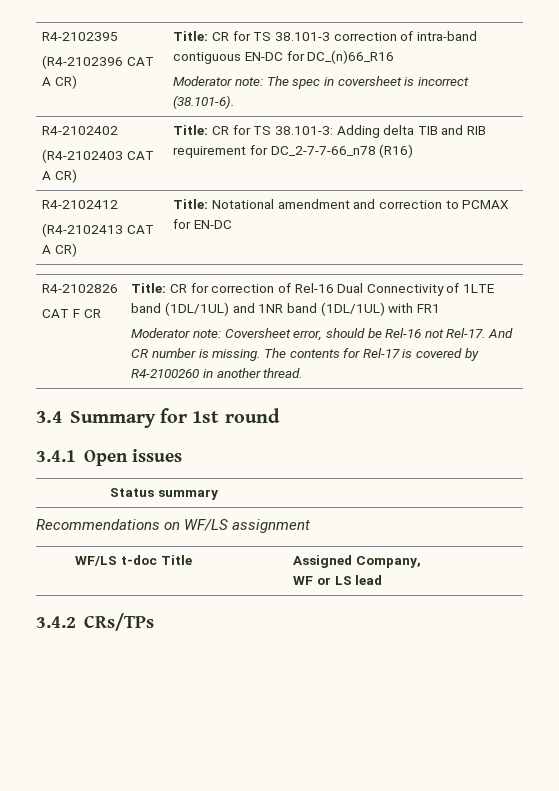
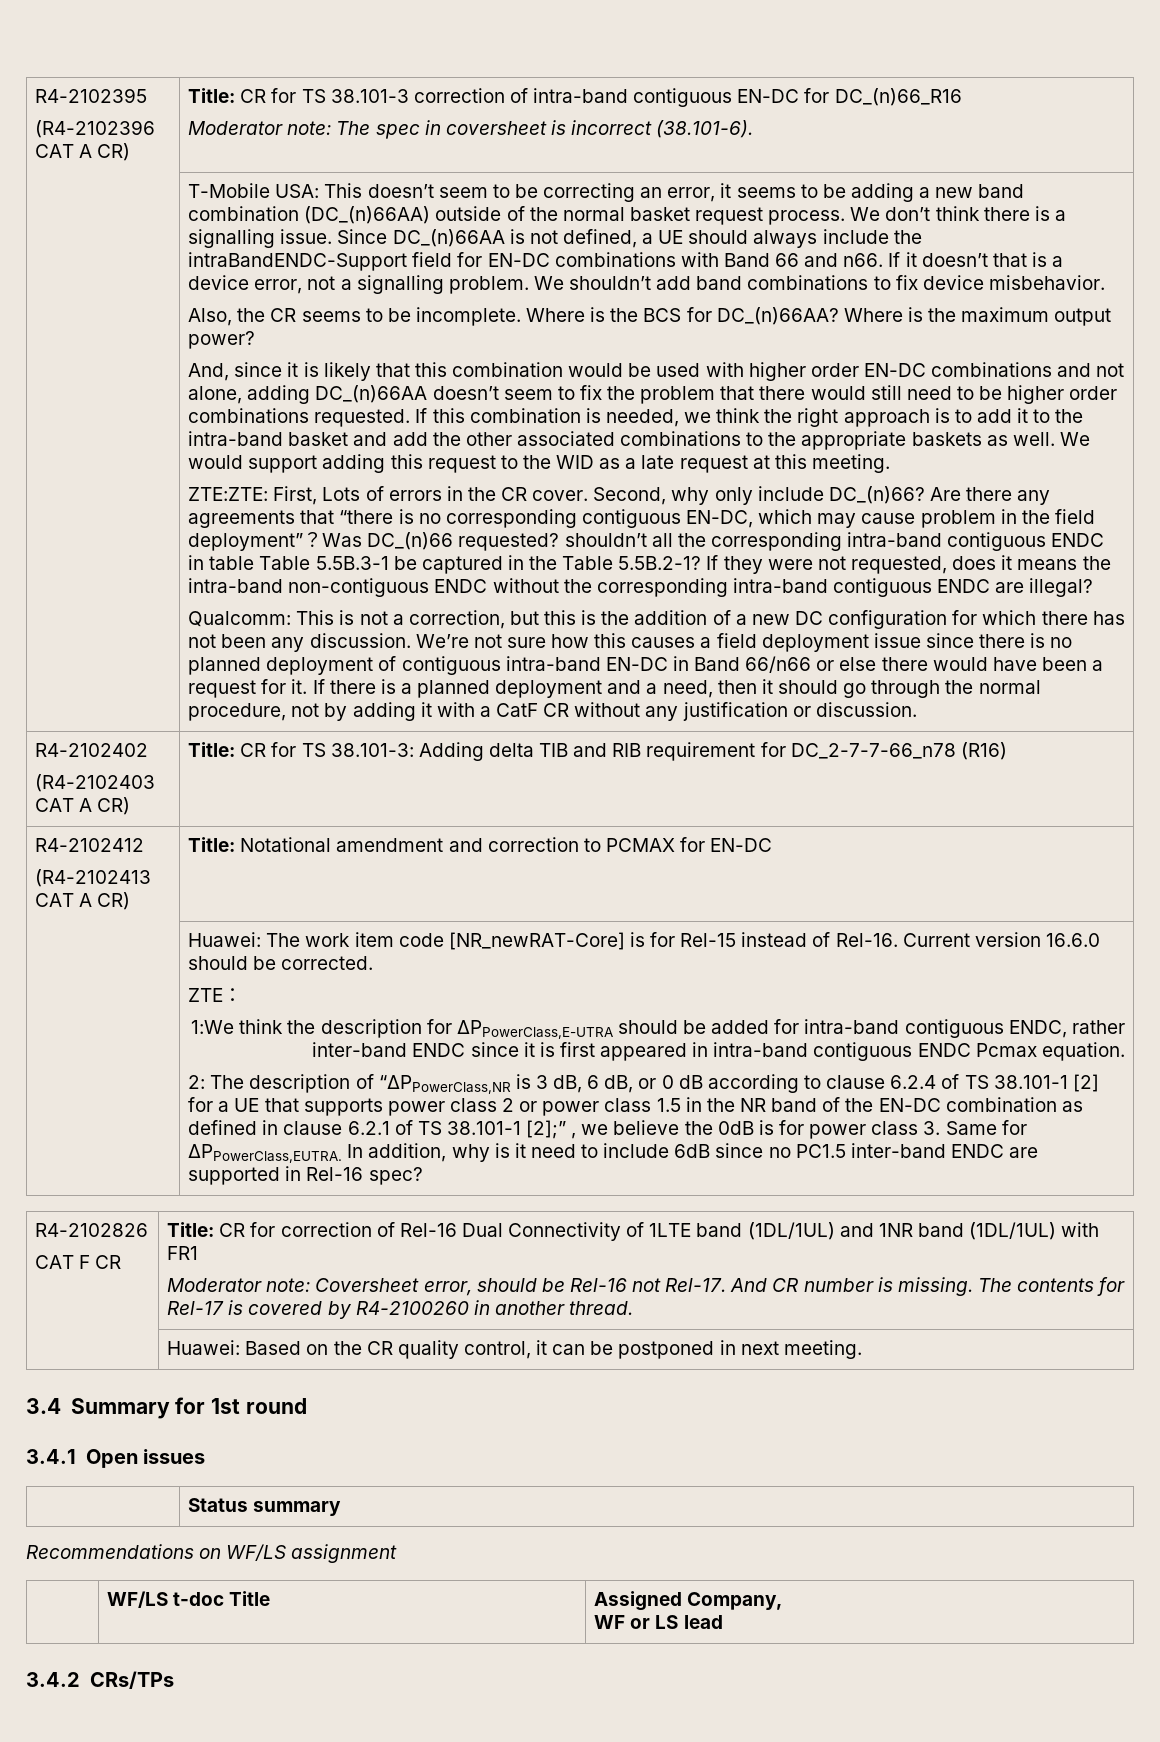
(235, 102) none -> [188,183,1025,202] [188,206,1066,225] [188,229,922,248] [188,252,1064,271] [188,275,1105,294] [188,307,1112,326] [188,331,256,349] [188,362,1125,381] [188,385,1118,404] [188,408,1084,427] [188,431,1090,450] [188,454,890,473] [188,486,1051,505] [188,509,1095,528] [188,532,1105,551] [188,555,1111,574] [188,578,1094,597] [188,610,1125,629] [188,633,1073,652] [188,656,1104,675] [188,679,1041,698] [188,702,917,721] // | T-Mobile USA: This doesn’t seem to be correcting an error, it seems to be adding a new band combination (DC_(n)66AA) outside of the normal basket request process. We don’t think there is a signalling issue. Since DC_(n)66AA is not defined, a UE should always include the intraBandENDC-Support field for EN-DC combinations with Band 66 and n66. If it doesn’t that is a device error, not a signalling problem. We shouldn’t add band combinations to fix device misbehavior. // Also, the CR seems to be incomplete. Where is the BCS for DC_(n)66AA? Where is the maximum output power? // And, since it is likely that this combination would be used with higher order EN-DC combinations and not alone, adding DC_(n)66AA doesn’t seem to fix the problem that there would still need to be higher order combinations requested. If this combination is needed, we think the right approach is to add it to the intra-band basket and add the other associated combinations to the appropriate baskets as well. We would support adding this request to the WID as a late request at this meeting. // ZTE:ZTE: First, Lots of errors in the CR cover. Second, why only include DC_(n)66? Are there any agreements that “there is no corresponding contiguous EN-DC, which may cause problem in the field deployment”？Was DC_(n)66 requested? shouldn’t all the corresponding intra-band contiguous ENDC in table Table 5.5B.3-1 be captured in the Table 5.5B.2-1? If they were not requested, does it means the intra-band non-contiguous ENDC without the corresponding intra-band contiguous ENDC are illegal? // Qualcomm: This is not a correction, but this is the addition of a new DC configuration for which there has not been any discussion. We’re not sure how this causes a field deployment issue since there is no planned deployment of contiguous intra-band EN-DC in Band 66/n66 or else there would have been a request for it. If there is a planned deployment and a need, then it should go through the normal procedure, not by adding it with a CatF CR without any justification or discussion.
(232, 224) none -> [188,932,1100,950] [188,956,374,970] [188,988,243,1002] [191,1019,1125,1039] [312,1042,1125,1061] [188,1074,1099,1094] [188,1097,1083,1116] [188,1120,1027,1139] [188,1143,1039,1163] [188,1166,423,1185] // | Huawei: The work item code [NR_newRAT-Core] is for Rel-15 instead of Rel-16. Current version 16.6.0 should be corrected. // ZTE： // 1:We think the description for ΔPPowerClass,E-UTRA should be added for intra-band contiguous ENDC, rather inter-band ENDC since it is first appeared in intra-band contiguous ENDC Pcmax equation. // 2: The description of “ΔPPowerClass,NR is 3 dB, 6 dB, or 0 dB according to clause 6.2.4 of TS 38.101-1 [2] for a UE that supports power class 2 or power class 1.5 in the NR band of the EN-DC combination as defined in clause 6.2.1 of TS 38.101-1 [2];” , we believe the 0dB is for power class 3. Same for ΔPPowerClass,EUTRA. In addition, why is it need to include 6dB since no PC1.5 inter-band ENDC are supported in Rel-16 spec?
(303, 373) none -> [167,1340,862,1359] // | Huawei: Based on the CR quality control, it can be postponed in next meeting.

